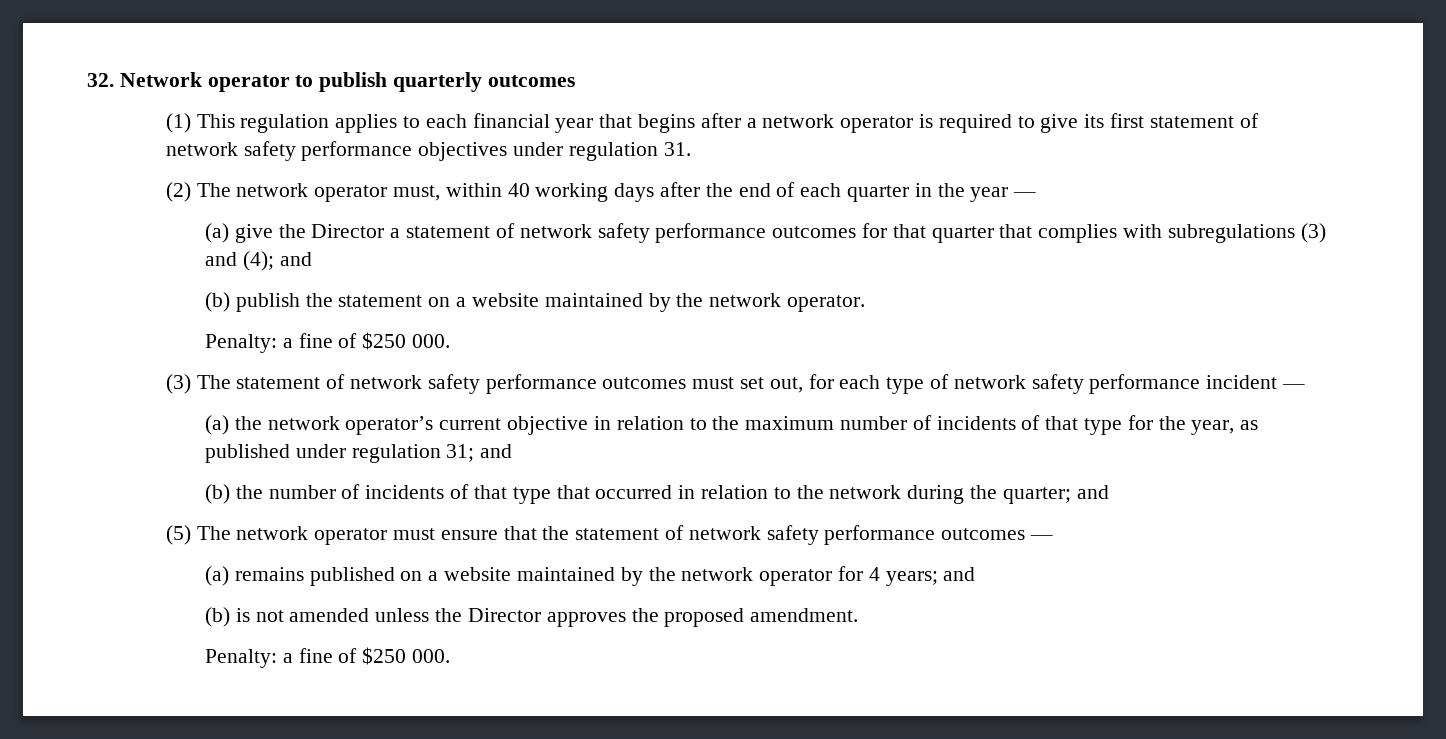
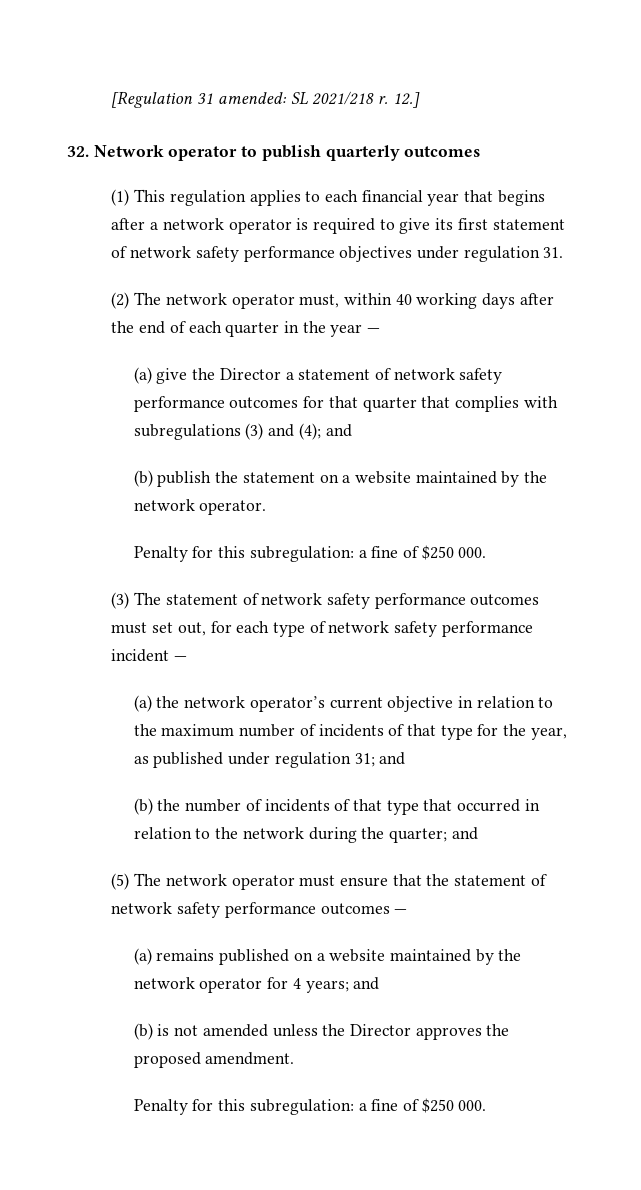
(87, 80) none -> [111,91,420,108] [Regulation 31 amended: SL 2021/218 r. 12.] //
[205,334,278,353] Penalty: -> [133,546,354,562] Penalty for this subregulation:
[205,649,278,668] Penalty: -> [133,1099,354,1115] Penalty for this subregulation:

